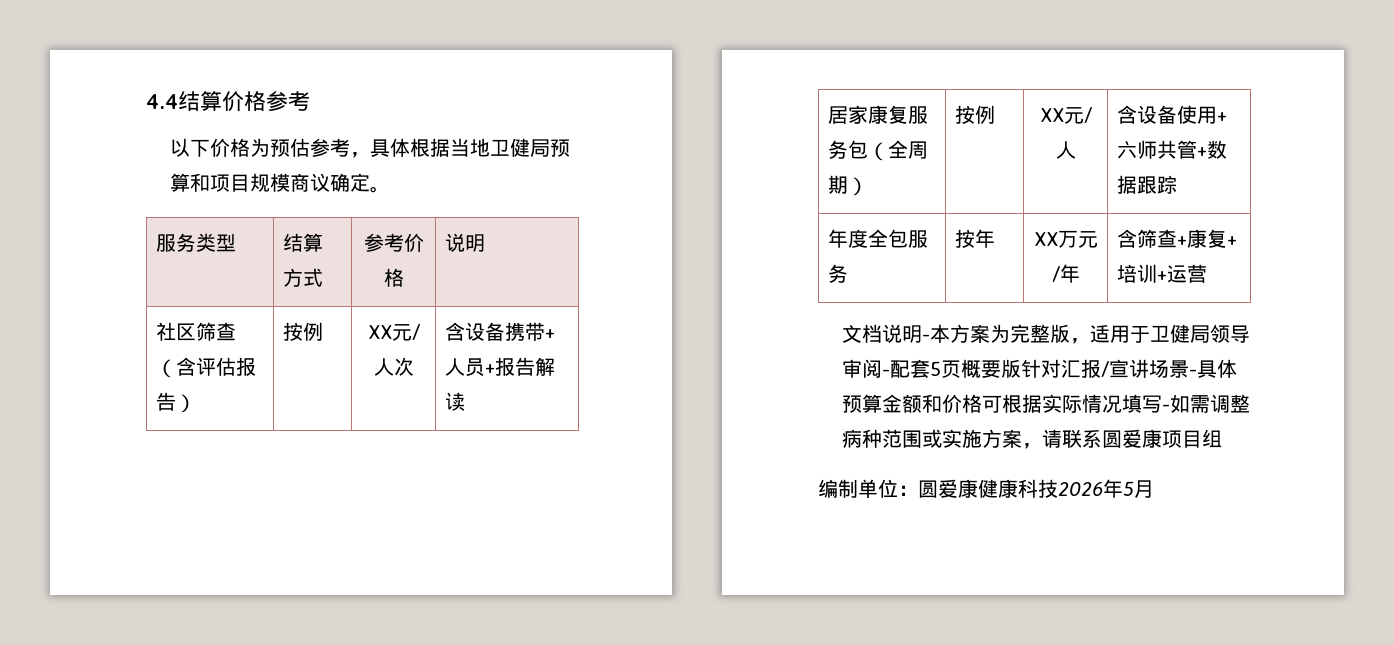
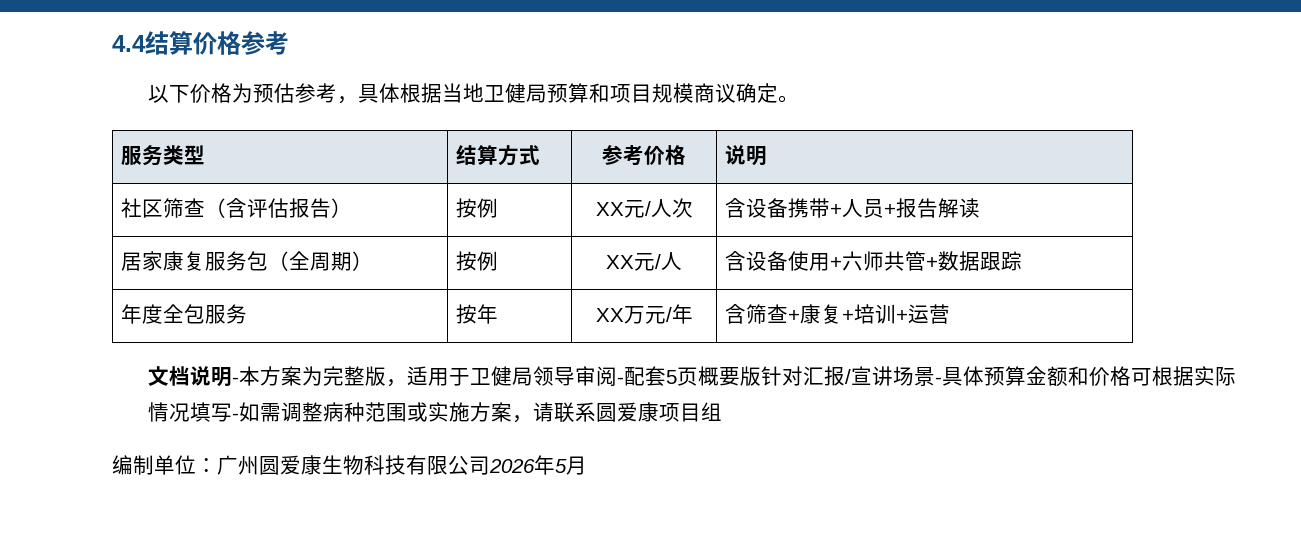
[918,479,1058,498] 圆爱康健康科技 -> [217,455,490,475] 广州圆爱康生物科技有限公司

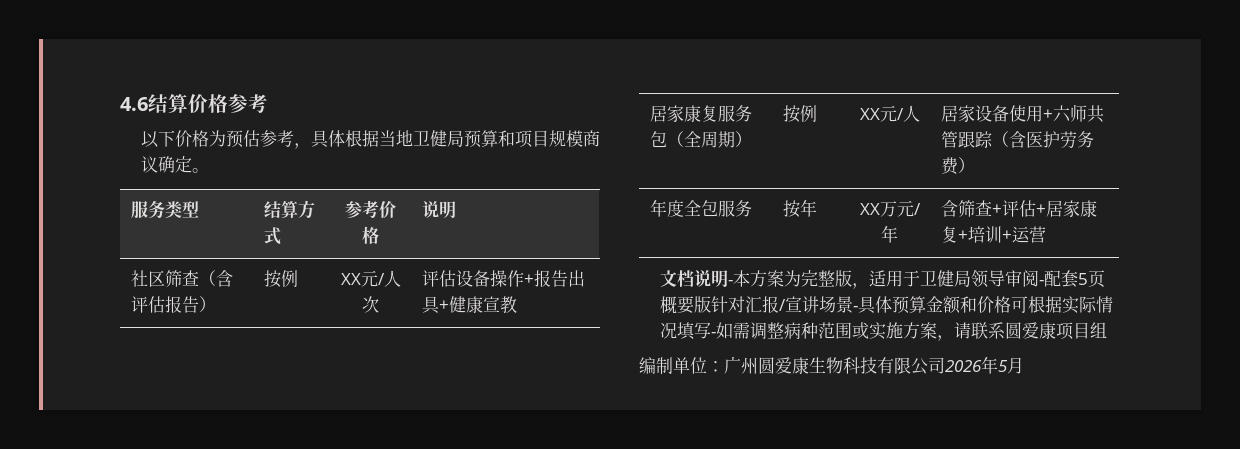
[112,35,146,52] 4.4 -> [120,97,148,111] 4.6
[724,198,980,218] 含设备携带+人员+报告解读 -> [422,270,586,287] [422,296,518,314] 评估设备操作+报告出具+健康宣教
[724,251,746,271] 含 -> [941,105,976,123] 居家
[925,251,980,271] +数据 -> (959, 139) none
(1022, 261) none -> [992,131,1095,149] [941,157,976,175] （含医护劳务费）
(800, 316) none -> [1002,200,1081,218] 评估+居家

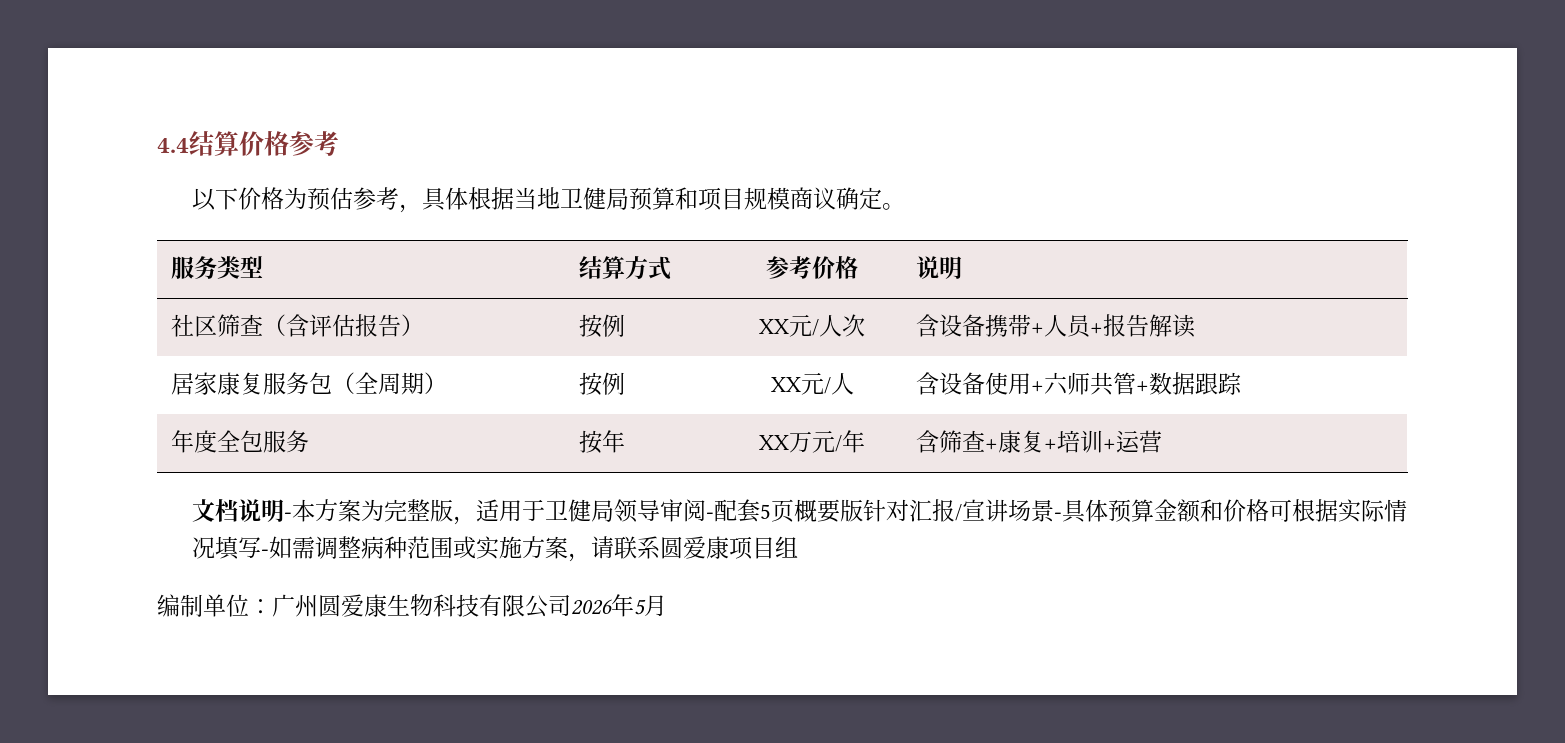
[120,97,148,111] 4.6 -> [157,138,189,153] 4.4
[422,270,586,287] [422,296,518,314] 评估设备操作+报告出具+健康宣教 -> [915,314,1195,338] 含设备携带+人员+报告解读
[941,105,976,123] 居家 -> [915,372,939,395] 含
(959, 139) none -> [1135,372,1195,395] +数据
[992,131,1095,149] [941,157,976,175] （含医护劳务费） -> (1242, 383) none
[1002,200,1081,218] 评估+居家 -> (998, 444) none

